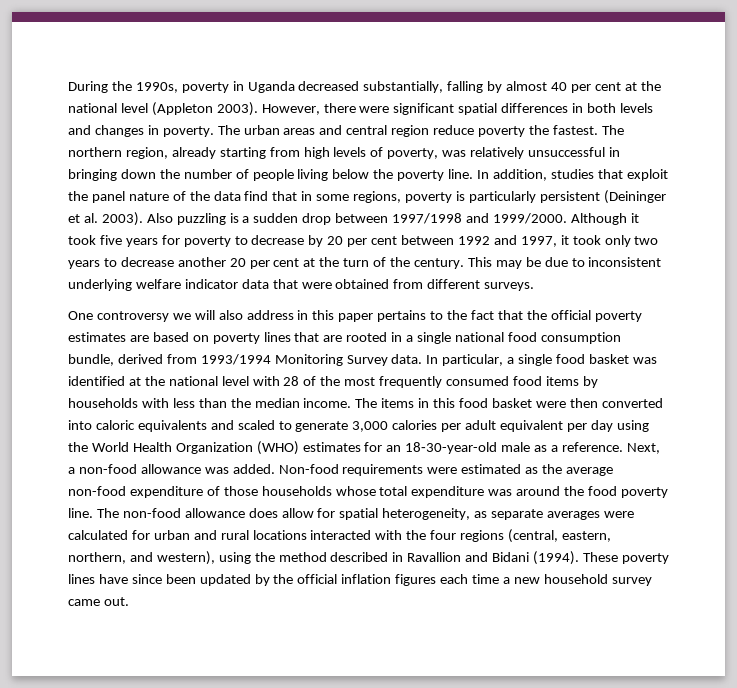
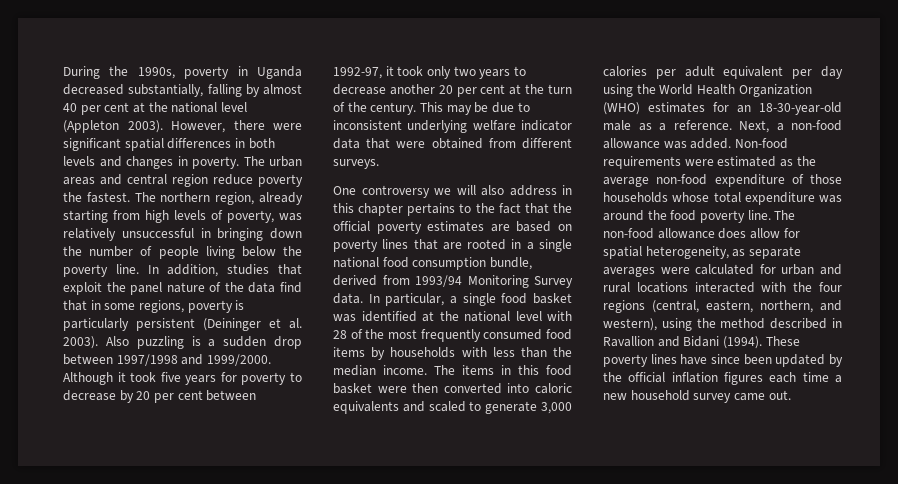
[457,235,557,247] 1992 and 1997, -> [333,67,382,79] 1992-97,
[338,313,374,322] paper -> [358,203,404,216] chapter
[200,354,271,365] 1993/1994 -> [415,275,462,287] 1993/94

